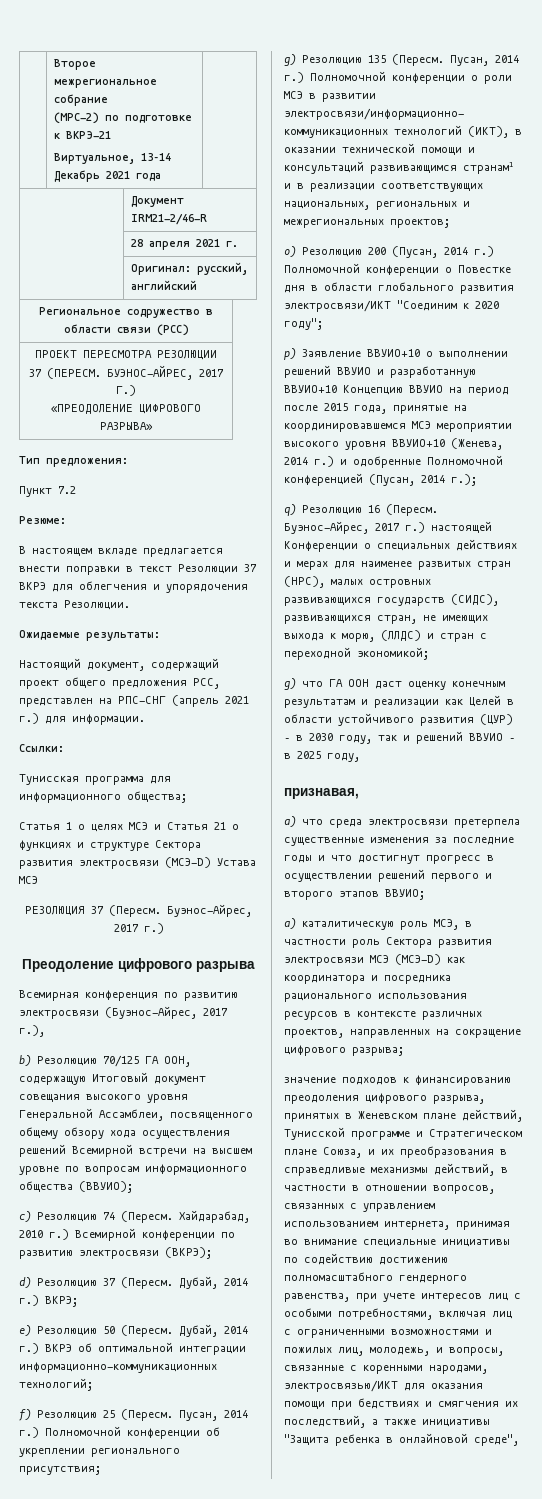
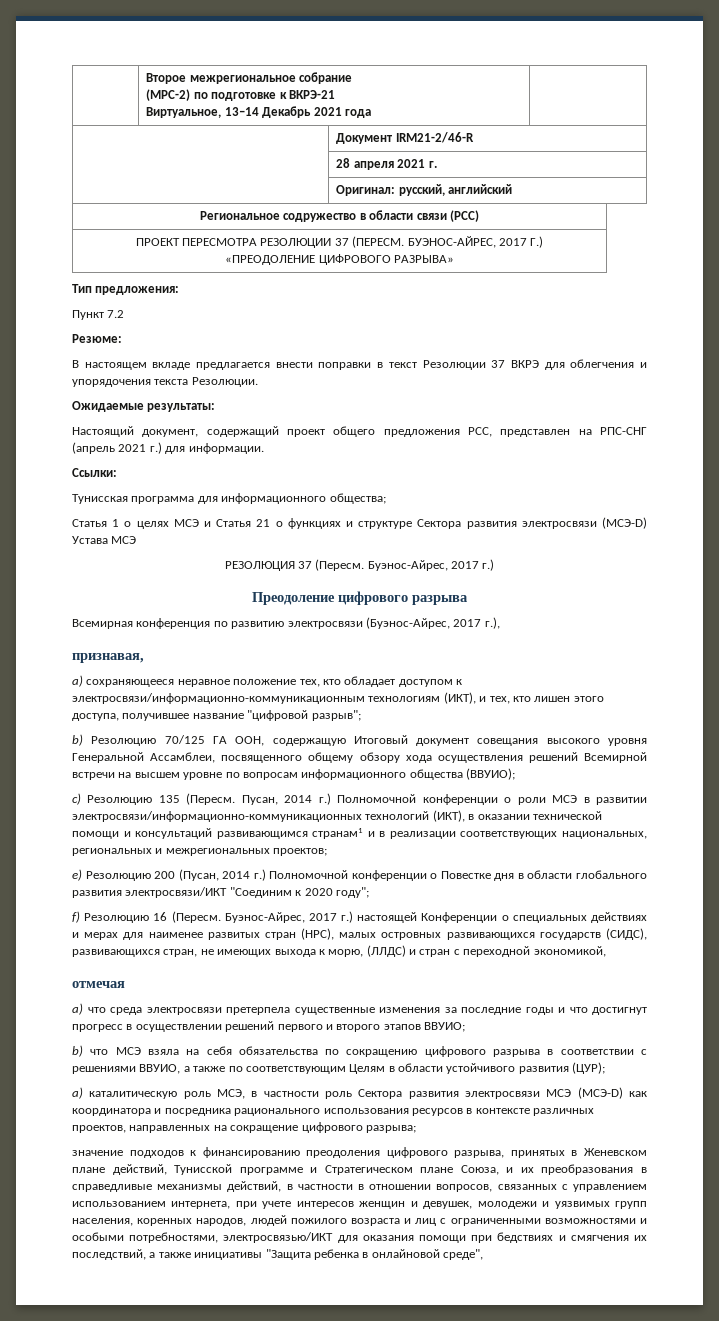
(45, 1031) none -> [72,653,144,663] [72,675,462,687] [72,692,604,704] [72,710,361,721] // признавая, // a) сохраняющееся неравное положение тех, кто обладает доступом к электросвязи/информационно-коммуникационным технологиям (ИКТ), и тех, кто лишен этого доступа, получившее название "цифровой разрыв";
[103,1210,250,1223] [19,1228,235,1241] [19,1247,212,1259] [19,1276,248,1289] [19,1295,78,1307] [19,1324,248,1337] [19,1342,246,1355] [19,1362,217,1373] [19,1378,93,1391] [19,1409,248,1421] [19,1426,220,1439] [19,1448,180,1457] [19,1466,101,1475] [284,54,362,66] 74 (Пересм. Хайдарабад, 2010 г.) Всемирной конференции по развитию электросвязи (ВКРЭ); // d) Резолюцию 37 (Пересм. Дубай, 2014 г.) ВКРЭ; // e) Резолюцию 50 (Пересм. Дубай, 2014 г.) ВКРЭ об оптимальной интеграции информационно-коммуникационных технологий; // f) Резолюцию 25 (Пересм. Пусан, 2014 г.) Полномочной конференции об укреплении регионального присутствия; // g) Резолюцию -> (153, 800) none
[284,246,296,257] o) -> [72,869,82,881] e)
[284,348,508,360] [284,365,476,378] [284,385,509,396] [284,403,467,414] [284,421,512,432] [284,438,503,450] [284,455,503,468] [284,473,477,486] [284,504,296,516] p) Заявление ВВУИО+10 о выполнении решений ВВУИО и разработанную ВВУИО+10 Концепцию ВВУИО на период после 2015 года, принятые на координировавшемся МСЭ мероприятии высокого уровня ВВУИО+10 (Женева, 2014 г.) и одобренные Полномочной конференцией (Пусан, 2014 г.); // q) -> [72,911,80,923] f)
[357,647,429,660] [284,678,505,690] [284,695,514,708] [284,713,513,726] [284,731,515,744] [284,751,360,762] [284,788,359,799] экономикой; // g) что ГА ООН даст оценку конечным результатам и реализации как Целей в области устойчивого развития (ЦУР) – в 2030 году, так и решений ВВУИО – в 2025 году, // признавая, -> [533,946,606,957] [72,981,125,988] экономикой, // отмечая
(425, 894) none -> [72,1045,648,1057] [72,1062,606,1074] // b) что МСЭ взяла на себя обязательства по сокращению цифрового разрыва в соответствии с решениями ВВУИО, а также по соответствующим Целям в области устойчивого развития (ЦУР);
[456,1221,510,1230] [284,1239,510,1247] [284,1253,448,1265] [284,1272,467,1284] [284,1293,521,1302] [284,1308,486,1320] принимая во внимание специальные инициативы по содействию достижению полномасштабного гендерного равенства, при учете интересов лиц с особыми потребностями, включая -> [235,1201,647,1209] [72,1215,412,1226] при учете интересов женщин и девушек, молодежи и уязвимых групп населения, коренных народов, людей пожилого возраста и
[284,1347,504,1356] [284,1365,488,1374] пожилых лиц, молодежь, и вопросы, связанные с коренными народами, -> [72,1232,219,1243] особыми потребностями,

